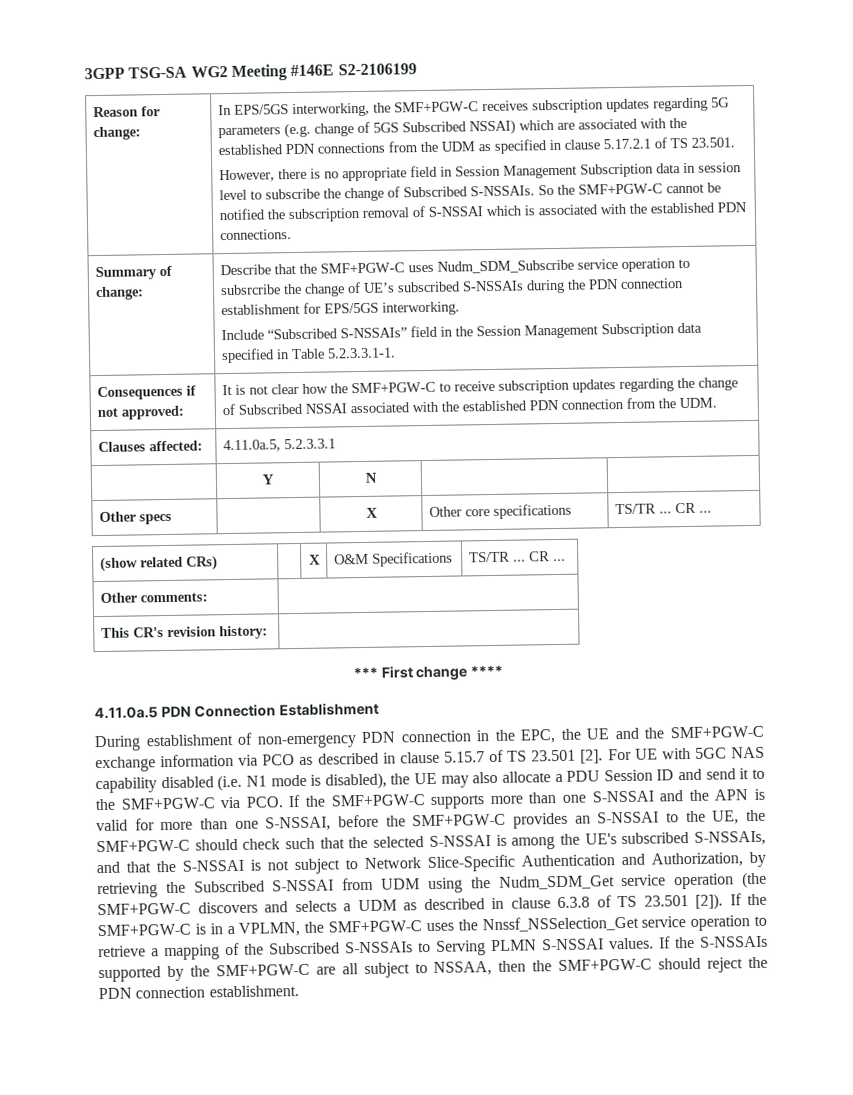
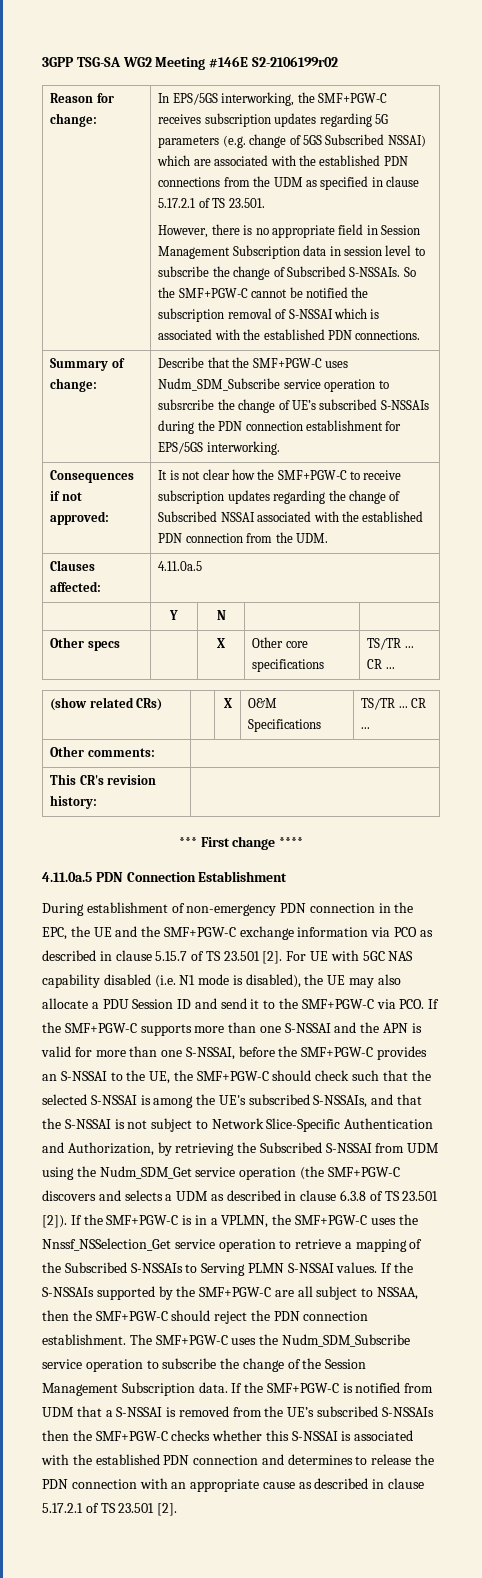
[337,63,417,76] S2-2106199 -> [251,56,338,67] S2-2106199r02
[220,322,702,341] [220,347,396,364] // Include “Subscribed S-NSSAIs” field in the Session Management Subscription data specified in Table 5.2.3.3.1-1. -> (280, 448) none
[222,438,336,453] 4.11.0a.5, 5.2.3.3.1 -> [158,561,203,571] 4.11.0a.5
(299, 991) none -> [129,1334,410,1347] [42,1358,367,1372] [42,1382,434,1396] [42,1406,434,1417] [42,1430,414,1441] [41,1454,435,1465] [42,1478,425,1492] [42,1503,178,1516] The SMF+PGW-C uses the Nudm_SDM_Subscribe service operation to subscribe the change of the Session Management Subscription data. If the SMF+PGW-C is notified from UDM that a S-NSSAI is removed from the UE’s subscribed S-NSSAIs then the SMF+PGW-C checks whether this S-NSSAI is associated with the established PDN connection and determines to release the PDN connection with an appropriate cause as described in clause 5.17.2.1 of TS 23.501 [2].

